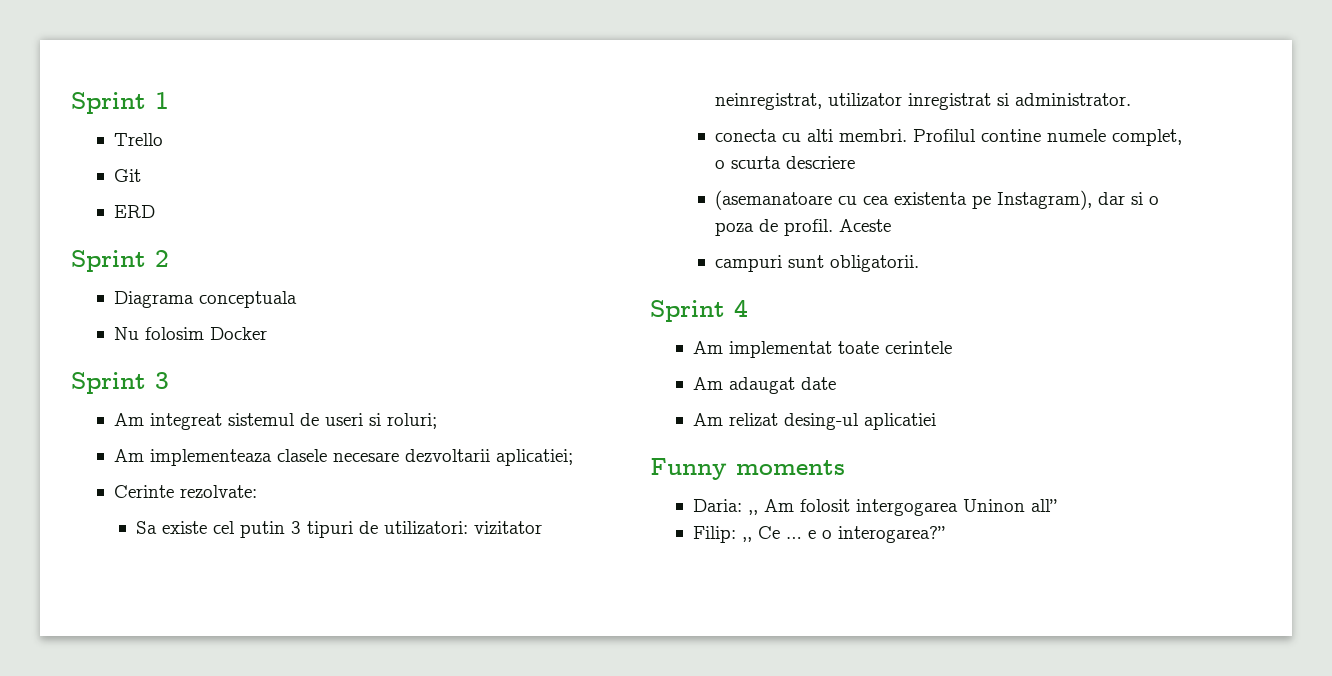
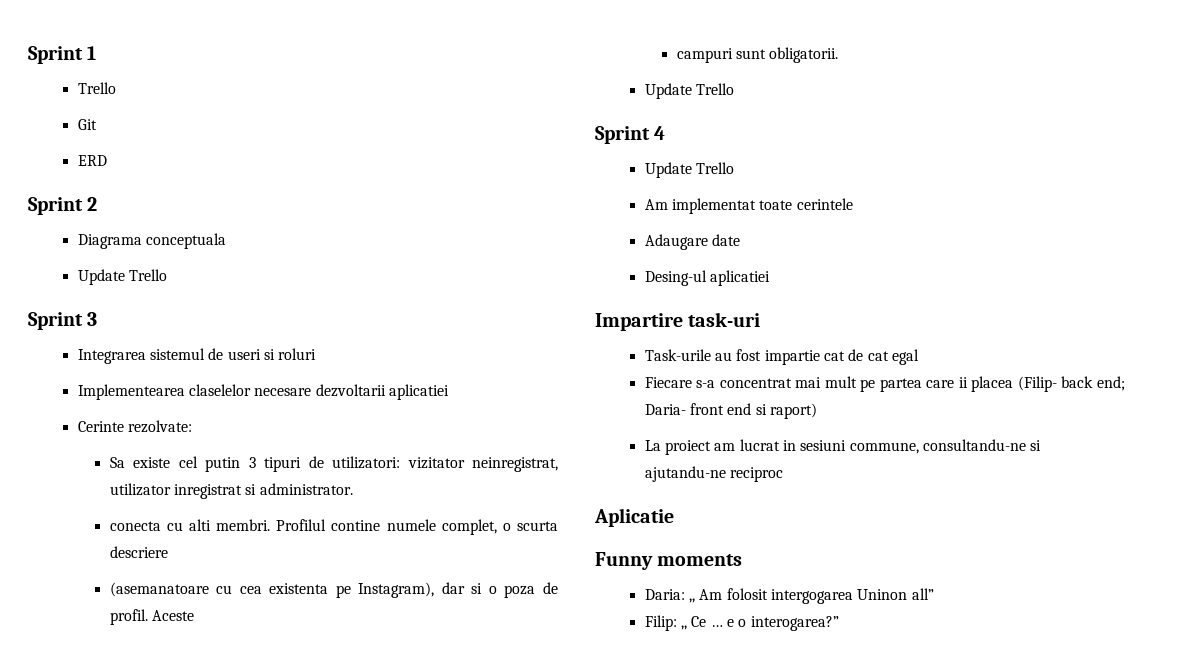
[113,327,267,340] Nu folosim Docker -> [77,269,167,285] Update Trello
[113,413,222,430] Am integreat -> [77,349,146,364] Integrarea
[386,413,437,429] [113,449,327,466] roluri; // Am implementeaza clasele -> [278,348,317,360] [77,384,251,400] roluri // Implementearea claselelor
[495,449,573,466] aplicatiei; -> [388,384,449,400] aplicatiei
(919, 263) none -> [644,83,734,99] // Update Trello
(748, 308) none -> [644,162,734,178] // Update Trello
[692,377,795,394] Am adaugat -> [644,234,708,250] Adaugare
[692,413,936,430] Am relizat desing-ul aplicatiei -> [644,270,770,286] [595,312,761,331] [644,349,919,365] [644,376,1125,392] [644,403,817,419] [644,439,1042,455] [644,466,783,482] [594,508,674,527] Desing-ul aplicatiei // Impartire task-uri // Task-urile au fost impartie cat de cat egal // Fiecare s-a concentrat mai mult pe partea care ii placea (Filip- back end; Daria- front end si raport) // La proiect am lucrat in sesiuni commune, consultandu-ne si ajutandu-ne reciproc // Aplicatie

